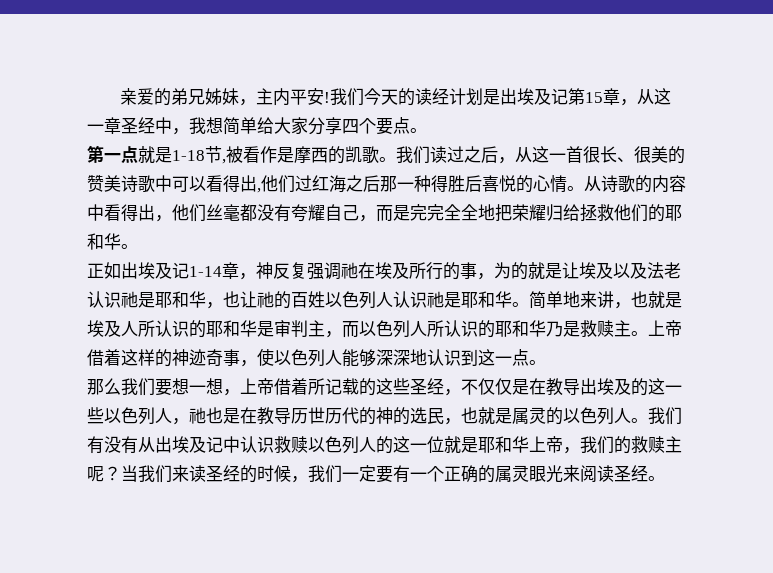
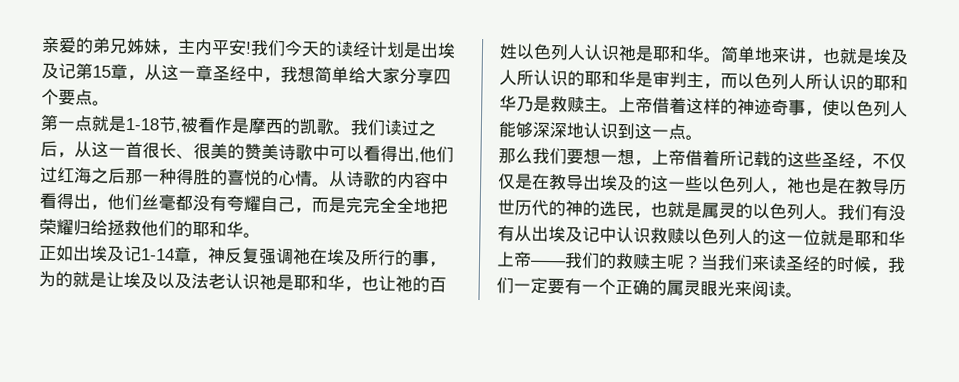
[465,175,482,192] 后 -> [210,169,228,186] 的
[563,447,580,454] ， -> [530,260,566,267] ——
[614,465,648,482] 圣经 -> (786, 289) none

